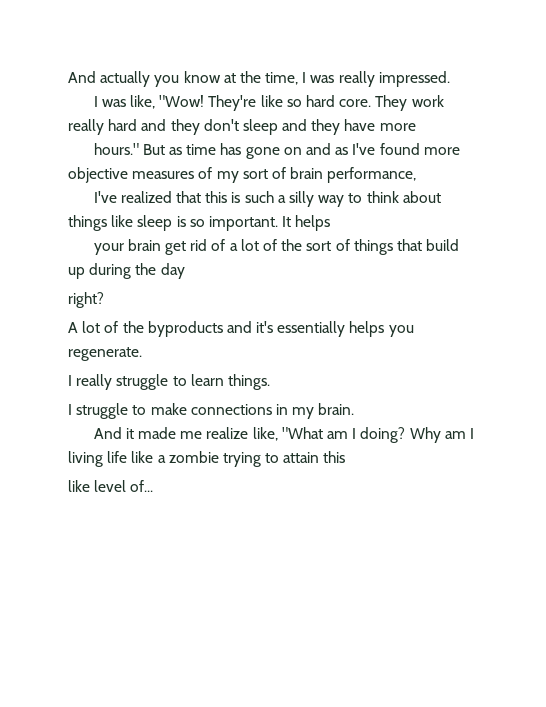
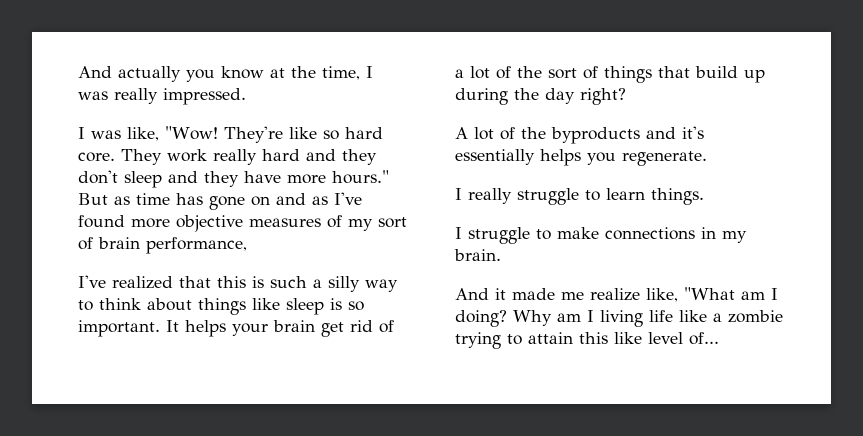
(416, 127) // -> (326, 179) none
(331, 223) // -> (226, 328) none
(185, 271) // -> (575, 96) none
(346, 457) // -> (608, 338) none

